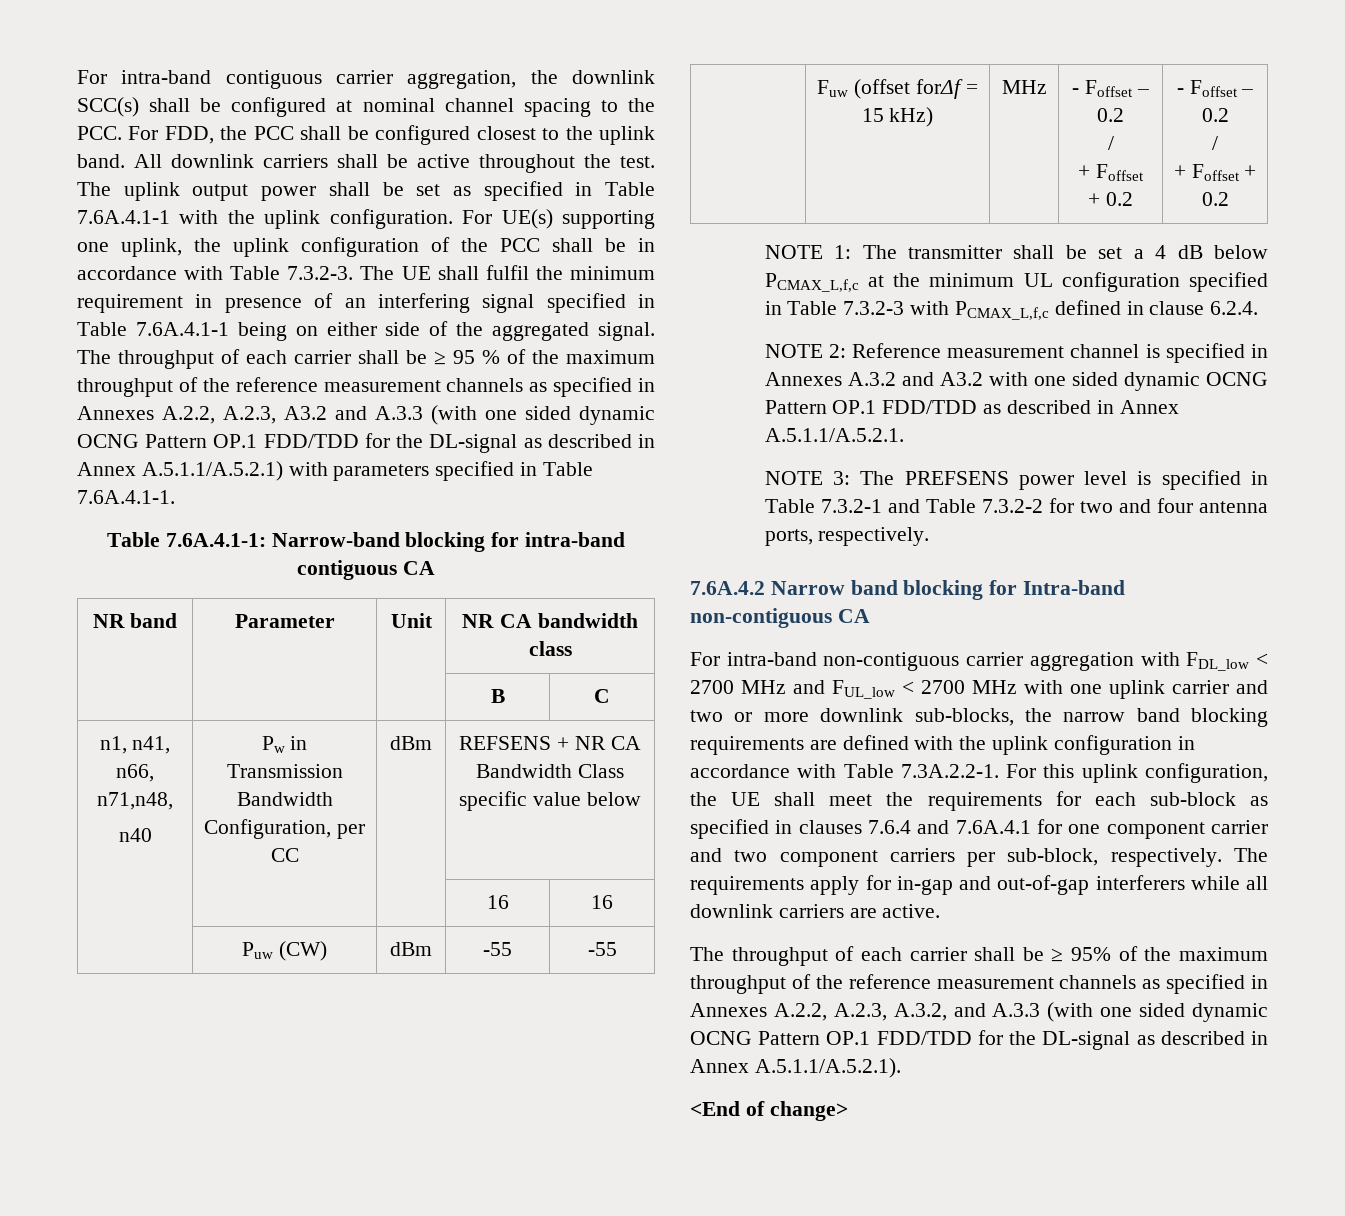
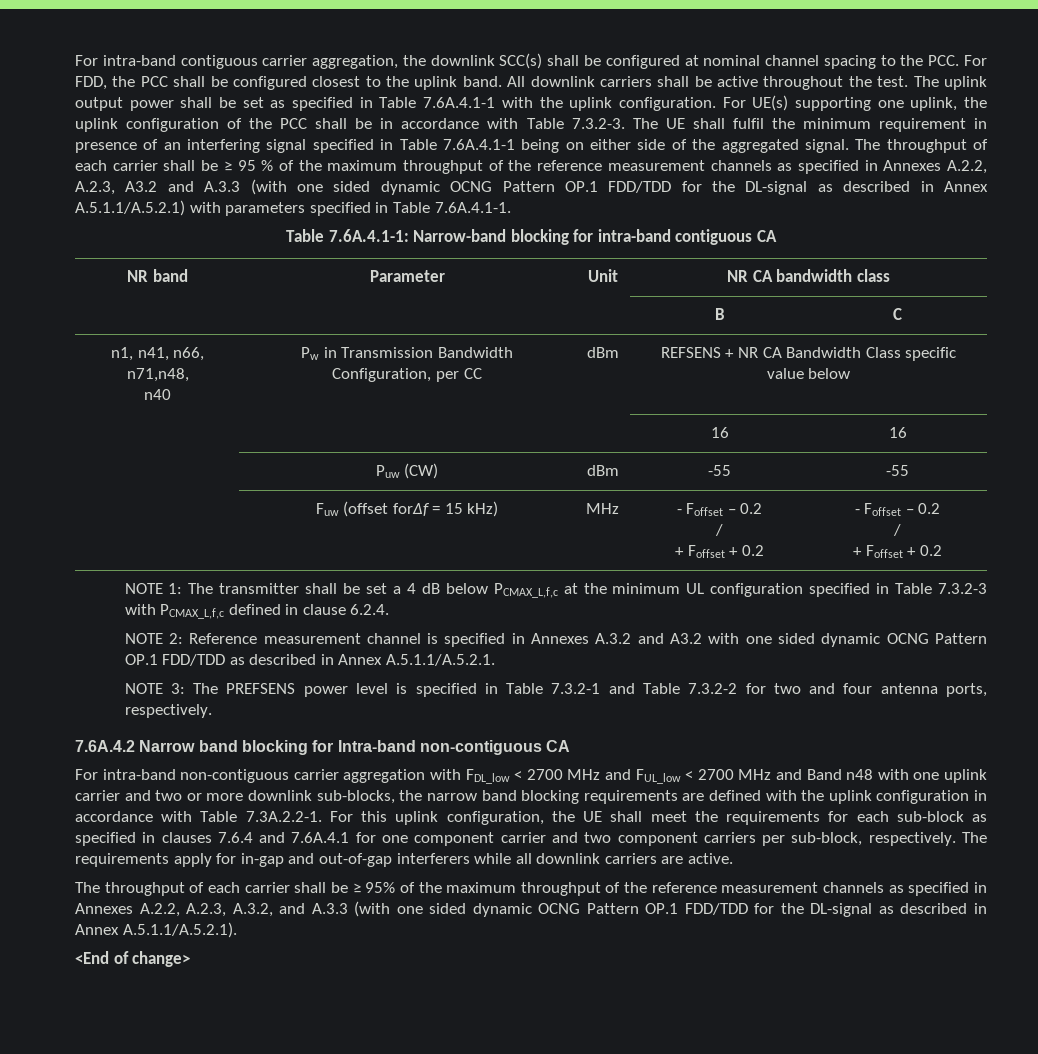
(1017, 687) none -> [776,769,874,780] and Band n48

